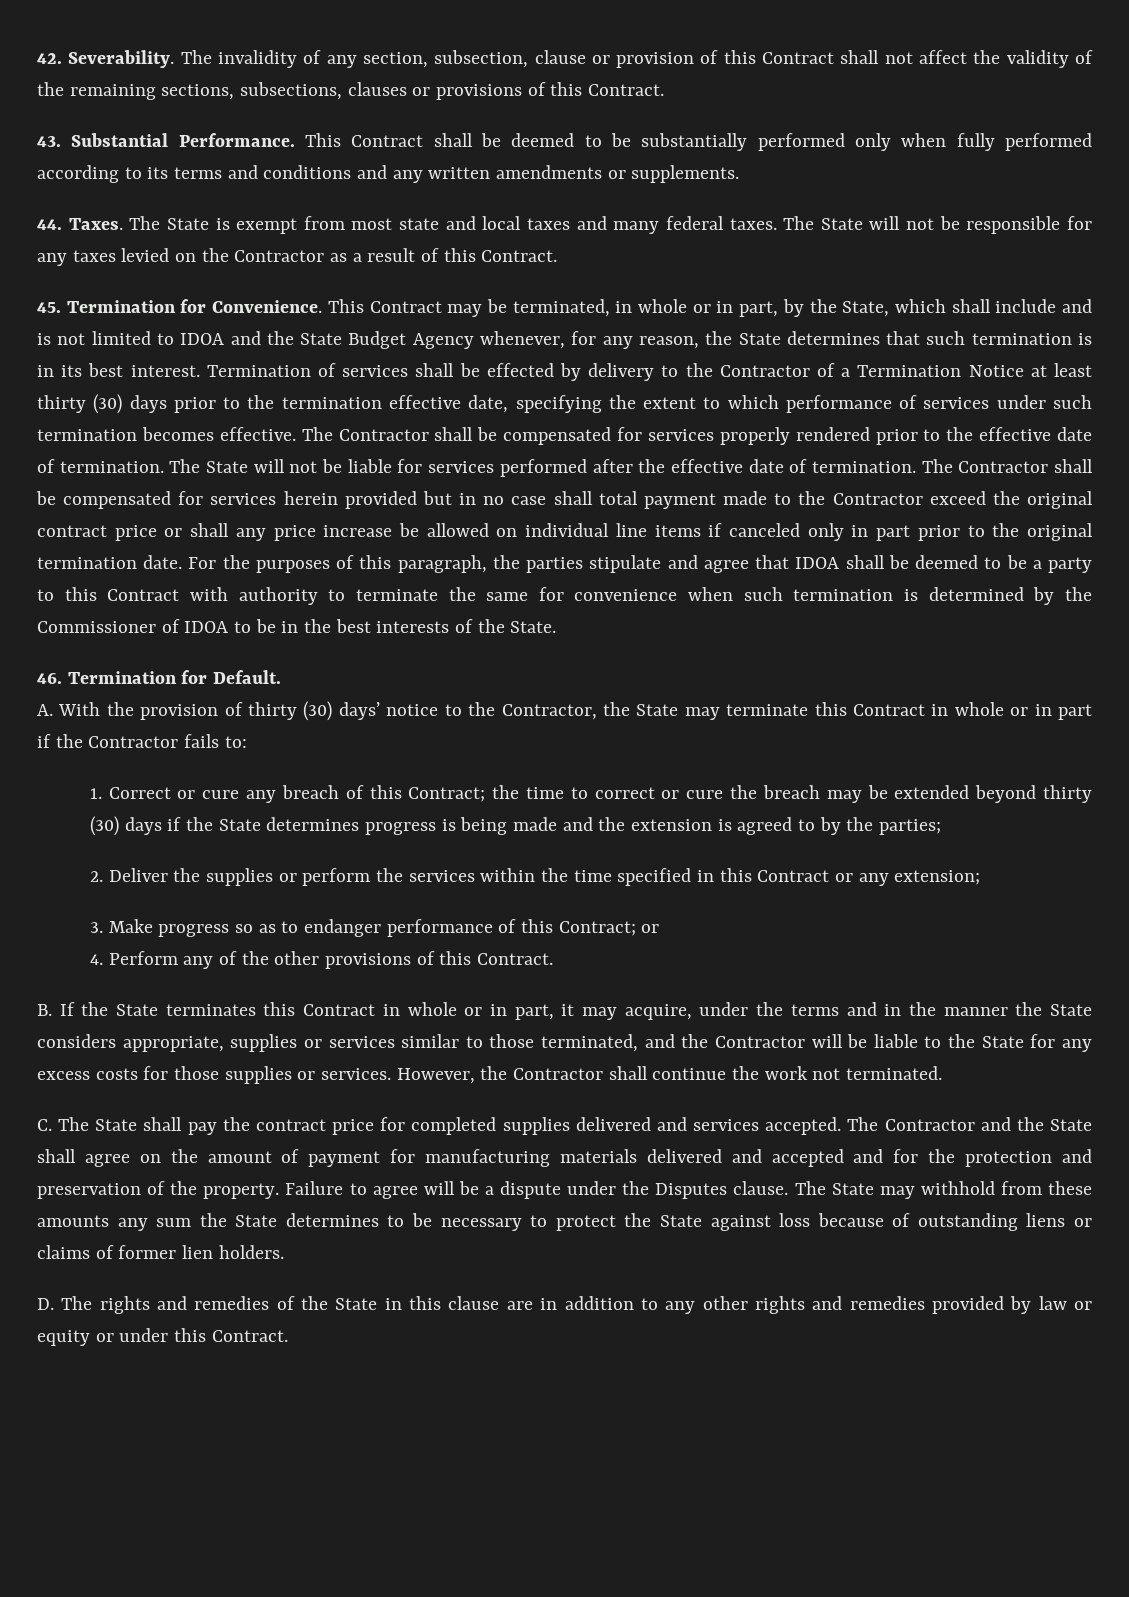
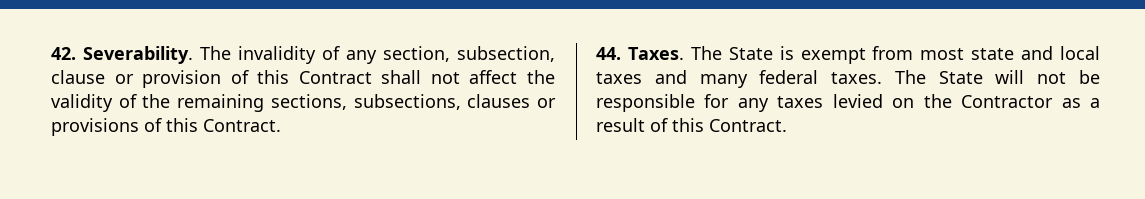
[37,133,1093,151] [37,165,740,183] // 43. Substantial Performance. This Contract shall be deemed to be substantially performed only when fully performed according to its terms and conditions and any written amendments or supplements. -> (281, 125) none
[37,299,1093,317] [37,331,1092,349] [37,363,1093,381] [37,394,1093,414] [37,427,1092,445] [37,459,1094,477] [36,491,1093,509] [37,523,1093,541] [37,555,1092,573] [37,587,1092,605] [37,619,557,633] [37,670,282,684] [37,701,1092,721] [37,734,247,748] [89,785,1093,803] [89,816,941,836] [89,868,981,886] [89,919,660,937] [89,951,553,969] [37,1002,1092,1020] [37,1034,1093,1052] [37,1066,943,1084] [37,1117,1092,1135] [37,1149,1092,1167] [37,1181,1093,1199] [37,1213,1092,1231] [37,1245,284,1259] [37,1296,1092,1314] [37,1328,288,1346] // 45. Termination for Convenience. This Contract may be terminated, in whole or in part, by the State, which shall include and is not limited to IDOA and the State Budget Agency whenever, for any reason, the State determines that such termination is in its best interest. Termination of services shall be effected by delivery to the Contractor of a Termination Notice at least thirty (30) days prior to the termination effective date, specifying the extent to which performance of services under such termination becomes effective. The Contractor shall be compensated for services properly rendered prior to the effective date of termination. The State will not be liable for services performed after the effective date of termination. The Contractor shall be compensated for services herein provided but in no case shall total payment made to the Contractor exceed the original contract price or shall any price increase be allowed on individual line items if canceled only in part prior to the original termination date. For the purposes of this paragraph, the parties stipulate and agree that IDOA shall be deemed to be a party to this Contract with authority to terminate the same for convenience when such termination is determined by the Commissioner of IDOA to be in the best interests of the State. // 46. Termination for Default. // A. With the provision of thirty (30) days’ notice to the Contractor, the State may terminate this Contract in whole or in part if the Contractor fails to: // 1. Correct or cure any breach of this Contract; the time to correct or cure the breach may be extended beyond thirty (30) days if the State determines progress is being made and the extension is agreed to by the parties; // 2. Deliver the supplies or perform the services within the time specified in this Contract or any extension; // 3. Make progress so as to endanger performance of this Contract; or // 4. Perform any of the other provisions of this Contract. // B. If the State terminates this Contract in whole or in part, it may acquire, under the terms and in the manner the State considers appropriate, supplies or services similar to those terminated, and the Contractor will be liable to the State for any excess costs for those supplies or services. However, the Contractor shall continue the work not terminated. // C. The State shall pay the contract price for completed supplies delivered and services accepted. The Contractor and the State shall agree on the amount of payment for manufacturing materials delivered and accepted and for the protection and preservation of the property. Failure to agree will be a dispute under the Disputes clause. The State may withhold from these amounts any sum the State determines to be necessary to protect the State against loss because of outstanding liens or claims of former lien holders. // D. The rights and remedies of the State in this clause are in addition to any other rights and remedies provided by law or equity or under this Contract. -> (787, 125) none

